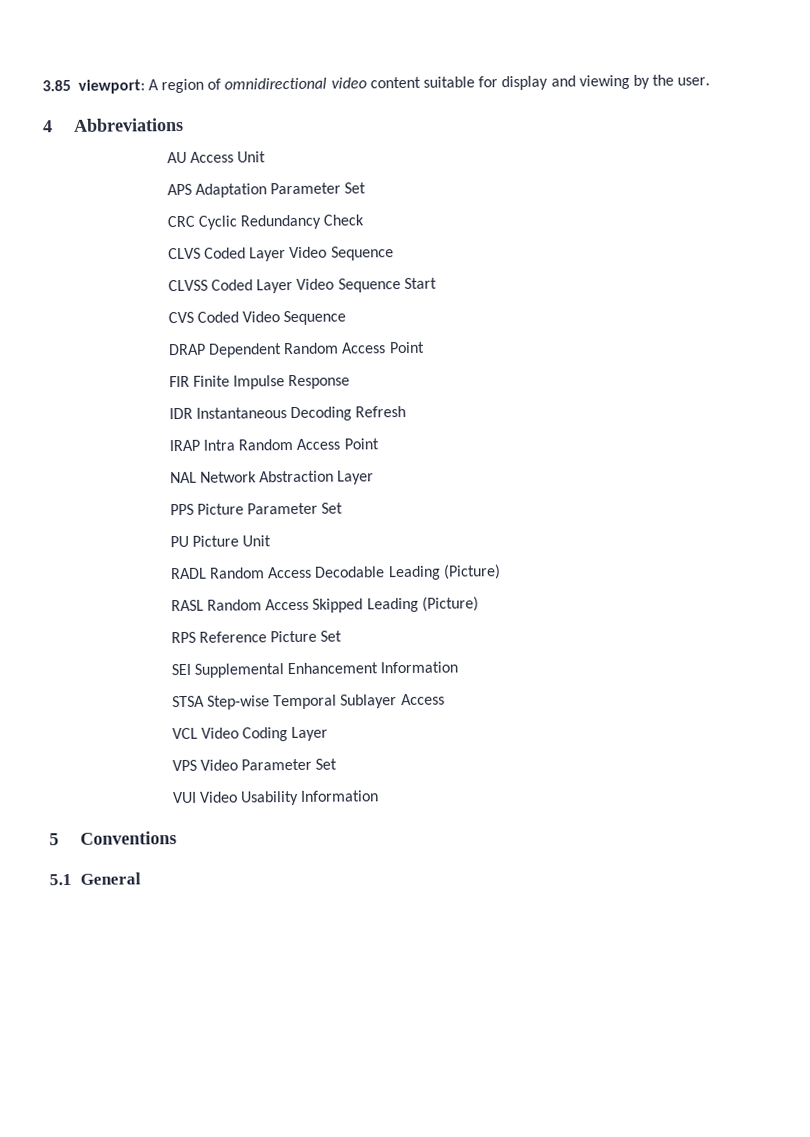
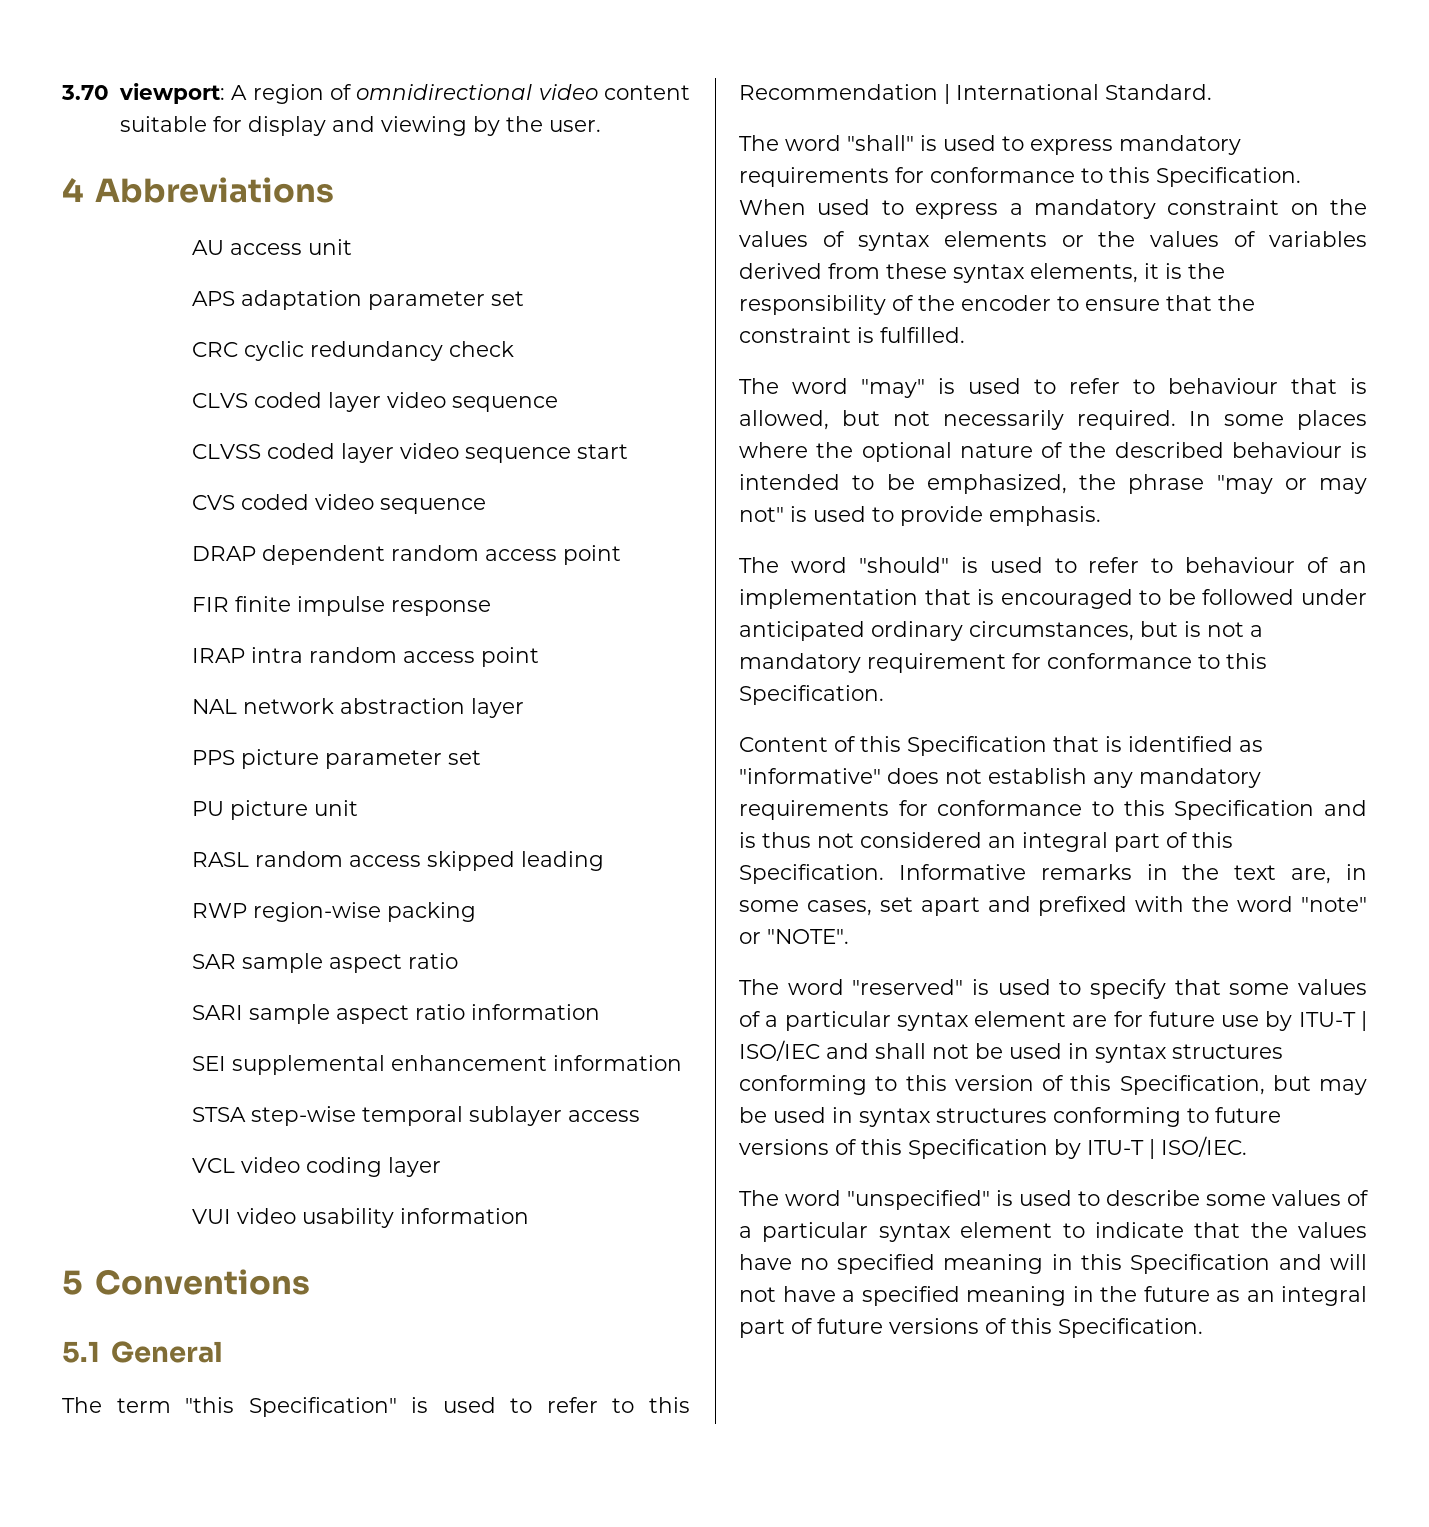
[42,79,71,92] 3.85 -> [61,85,109,100] 3.70
[190,151,267,163] Access Unit -> [230,239,353,255] access unit
[195,182,367,198] [166,214,365,230] [167,246,394,262] [167,277,437,294] [167,310,347,326] [167,341,425,358] [168,374,351,390] [168,405,407,422] [168,438,379,452] [169,470,375,485] [169,502,344,516] [169,535,272,548] [169,564,501,581] [170,596,479,613] [170,630,343,644] [170,661,459,678] [171,693,445,710] [171,726,329,742] [171,758,338,772] [171,790,380,806] [49,831,177,846] [49,872,141,886] Adaptation Parameter Set // CRC Cyclic Redundancy Check // CLVS Coded Layer Video Sequence // CLVSS Coded Layer Video Sequence Start // CVS Coded Video Sequence // DRAP Dependent Random Access Point // FIR Finite Impulse Response // IDR Instantaneous Decoding Refresh // IRAP Intra Random Access Point // NAL Network Abstraction Layer // PPS Picture Parameter Set // PU Picture Unit // RADL Random Access Decodable Leading (Picture) // RASL Random Access Skipped Leading (Picture) // RPS Reference Picture Set // SEI Supplemental Enhancement Information // STSA Step-wise Temporal Sublayer Access // VCL Video Coding Layer // VPS Video Parameter Set // VUI Video Usability Information // 5 Conventions // 5.1 General -> [241,290,525,310] [192,341,515,361] [192,392,559,412] [192,443,629,463] [192,494,487,514] [192,545,622,565] [192,596,492,616] [192,647,540,667] [192,698,525,718] [192,749,482,769] [192,800,359,820] [192,851,605,871] [192,902,477,922] [192,953,459,973] [192,1004,601,1024] [192,1055,683,1075] [192,1106,641,1126] [192,1157,442,1177] [192,1208,530,1228] [62,1269,310,1295] [62,1341,223,1363] [62,1397,690,1417] [739,84,1212,104] [739,135,1241,155] [739,167,1301,187] [739,199,1367,219] [739,231,1367,251] [739,263,1225,283] [739,295,1255,315] [739,327,965,343] [739,378,1367,398] [739,410,1367,430] [739,442,1367,462] [739,474,1367,494] [739,506,1101,526] [739,557,1367,573] [739,589,1367,609] [739,621,1263,641] [739,653,1267,673] [739,685,884,705] [739,736,1263,756] [739,768,1261,788] [739,800,1367,820] [739,832,1233,852] [739,864,1367,884] [739,896,1367,916] [739,929,849,944] [739,979,1367,999] [739,1011,1367,1031] [739,1040,1283,1063] [739,1075,1367,1095] [739,1107,1281,1127] [739,1136,1247,1159] [739,1190,1369,1210] [739,1222,1367,1242] [739,1254,1367,1274] [739,1286,1367,1306] [739,1318,1203,1338] adaptation parameter set // CRC cyclic redundancy check // CLVS coded layer video sequence // CLVSS coded layer video sequence start // CVS coded video sequence // DRAP dependent random access point // FIR finite impulse response // IRAP intra random access point // NAL network abstraction layer // PPS picture parameter set // PU picture unit // RASL random access skipped leading // RWP region-wise packing // SAR sample aspect ratio // SARI sample aspect ratio information // SEI supplemental enhancement information // STSA step-wise temporal sublayer access // VCL video coding layer // VUI video usability information // 5 Conventions // 5.1 General // The term "this Specification" is used to refer to this Recommendation | International Standard. // The word "shall" is used to express mandatory requirements for conformance to this Specification. When used to express a mandatory constraint on the values of syntax elements or the values of variables derived from these syntax elements, it is the responsibility of the encoder to ensure that the constraint is fulfilled. // The word "may" is used to refer to behaviour that is allowed, but not necessarily required. In some places where the optional nature of the described behaviour is intended to be emphasized, the phrase "may or may not" is used to provide emphasis. // The word "should" is used to refer to behaviour of an implementation that is encouraged to be followed under anticipated ordinary circumstances, but is not a mandatory requirement for conformance to this Specification. // Content of this Specification that is identified as "informative" does not establish any mandatory requirements for conformance to this Specification and is thus not considered an integral part of this Specification. Informative remarks in the text are, in some cases, set apart and prefixed with the word "note" or "NOTE". // The word "reserved" is used to specify that some values of a particular syntax element are for future use by ITU-T | ISO/IEC and shall not be used in syntax structures conforming to this version of this Specification, but may be used in syntax structures conforming to future versions of this Specification by ITU-T | ISO/IEC. // The word "unspecified" is used to describe some values of a particular syntax element to indicate that the values have no specified meaning in this Specification and will not have a specified meaning in the future as an integral part of future versions of this Specification.

